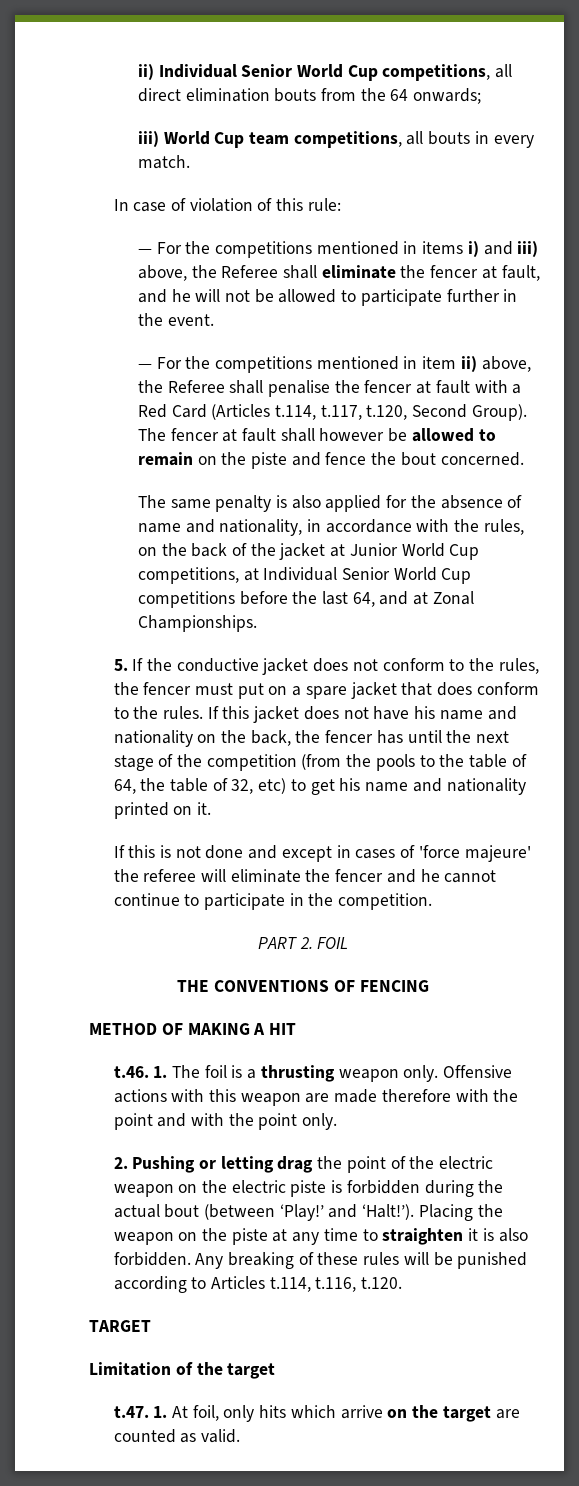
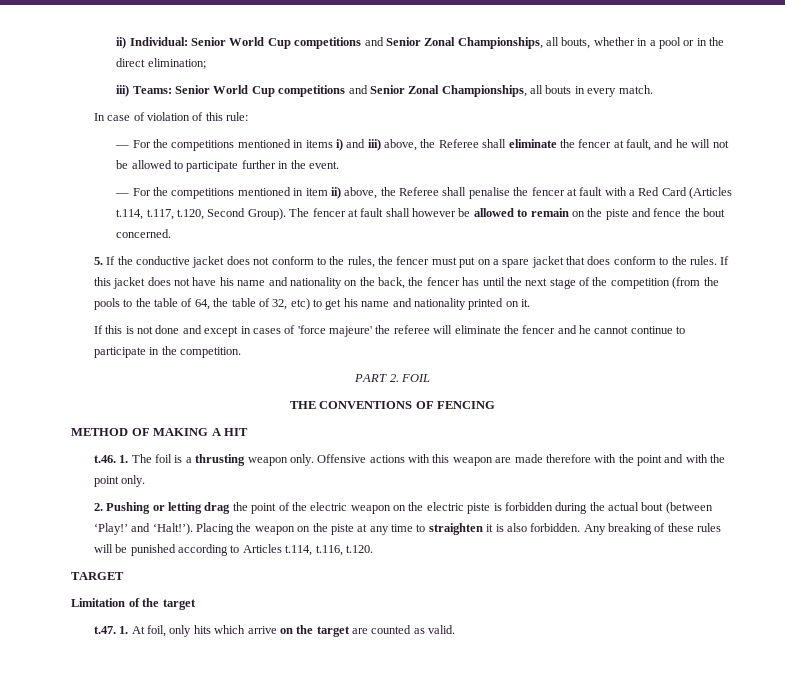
[137,64,513,81] [137,88,482,104] [137,131,402,148] ii) Individual Senior World Cup competitions, all direct elimination bouts from the 64 onwards; // iii) World Cup team competitions, -> [116,37,725,49] [116,58,206,69] [116,85,527,97] ii) Individual: Senior World Cup competitions and Senior Zonal Championships, all bouts, whether in a pool or in the direct elimination; // iii) Teams: Senior World Cup competitions and Senior Zonal Championships,
[137,495,523,512] [137,519,524,536] [137,543,480,560] [137,567,472,584] [137,591,474,608] [137,615,257,632] // The same penalty is also applied for the absence of name and nationality, in accordance with the rules, on the back of the jacket at Junior World Cup competitions, at Individual Senior World Cup competitions before the last 64, and at Zonal Championships. -> (172, 233) none

